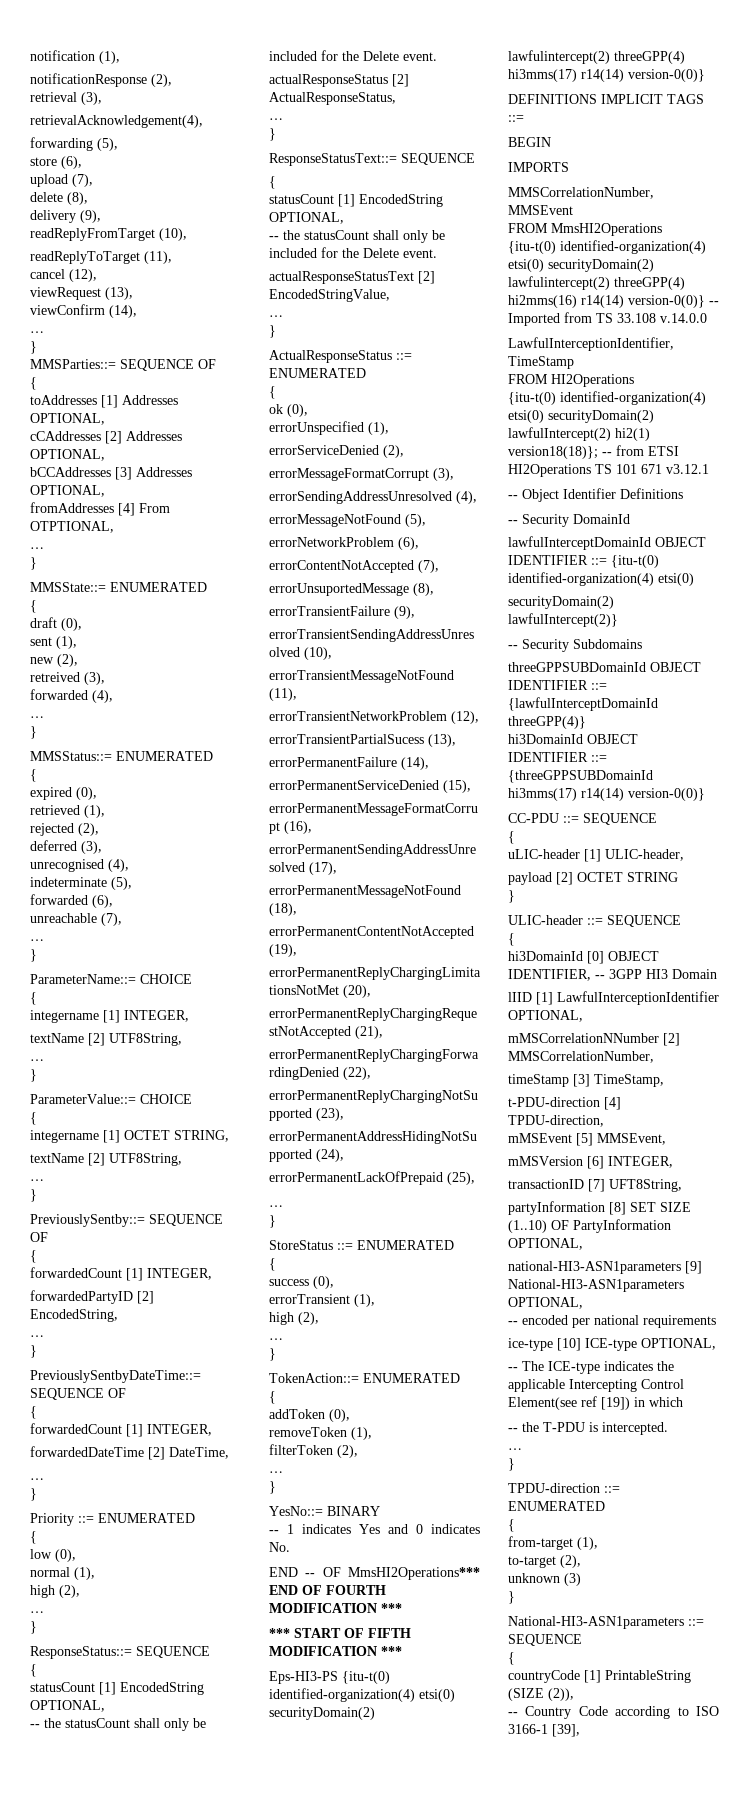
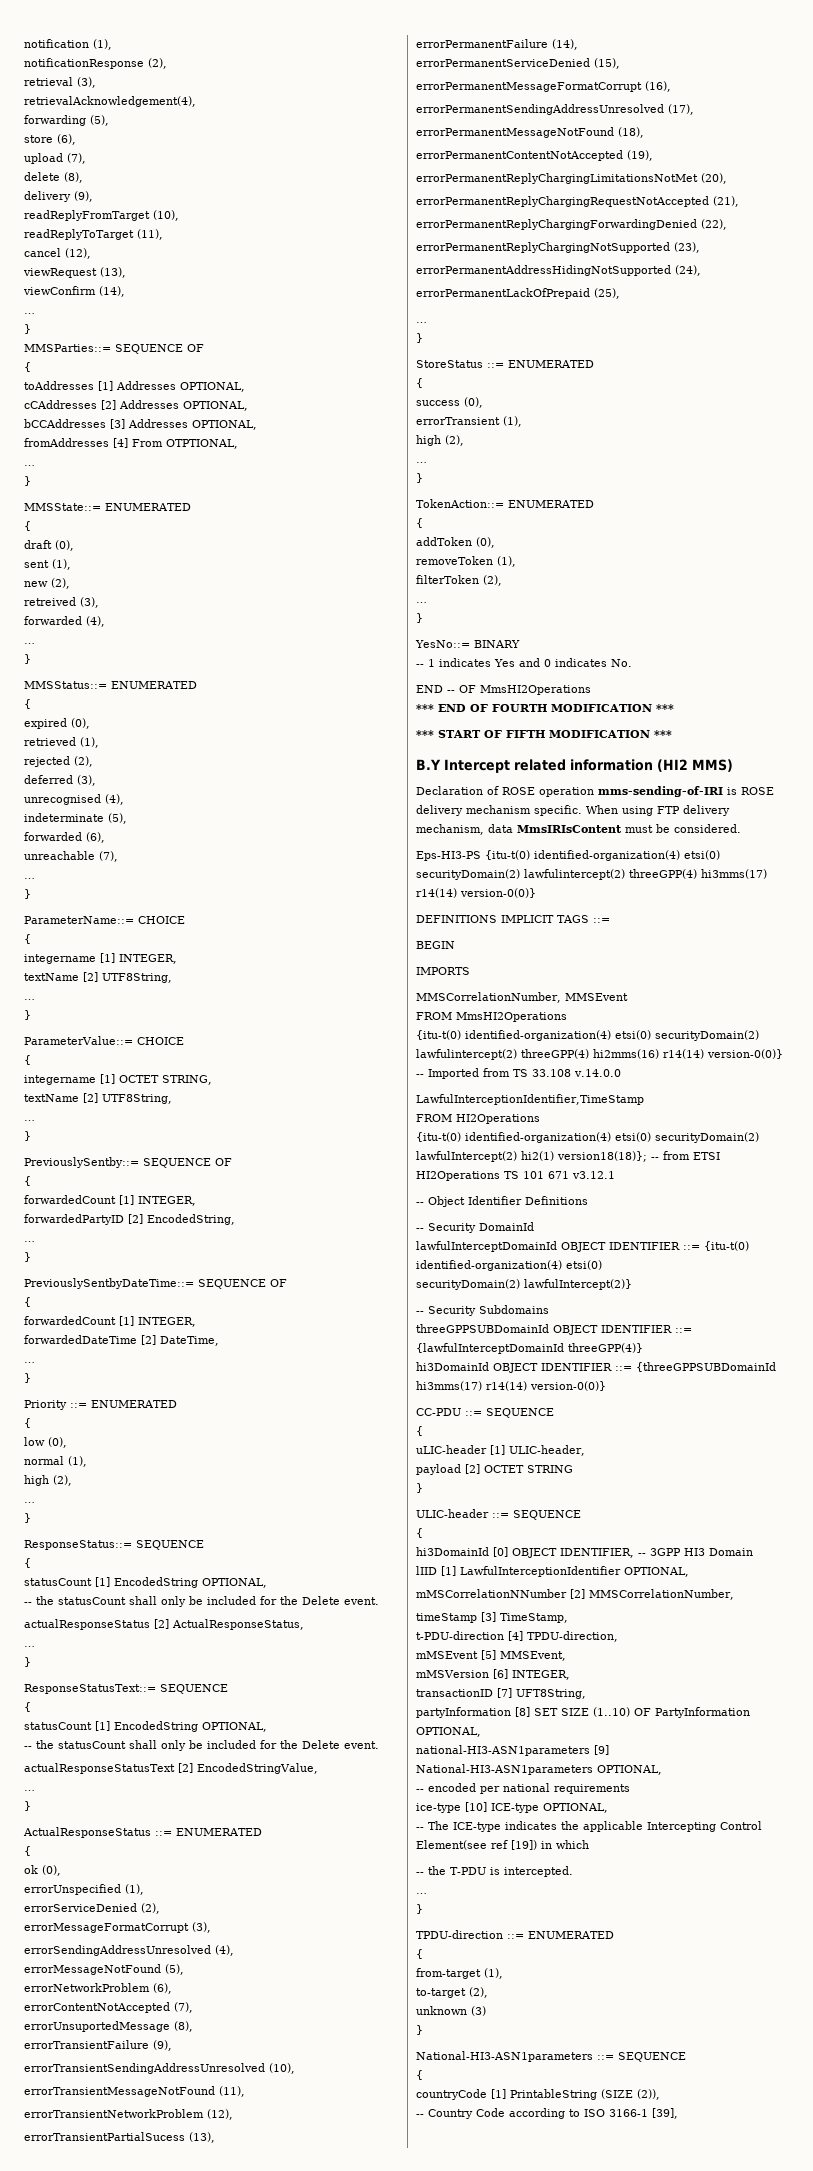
[348,1567,480,1580] MmsHI2Operations*** -> [480,685,591,695] [416,704,434,712] MmsHI2Operations // ***
(402, 1651) none -> [416,759,733,773] [416,786,774,797] [416,805,730,816] [416,824,741,835] // B.Y Intercept related information (HI2 MMS) // Declaration of ROSE operation mms-sending-of-IRI is ROSE delivery mechanism specific. When using FTP delivery mechanism, data MmsIRIsContent must be considered.

